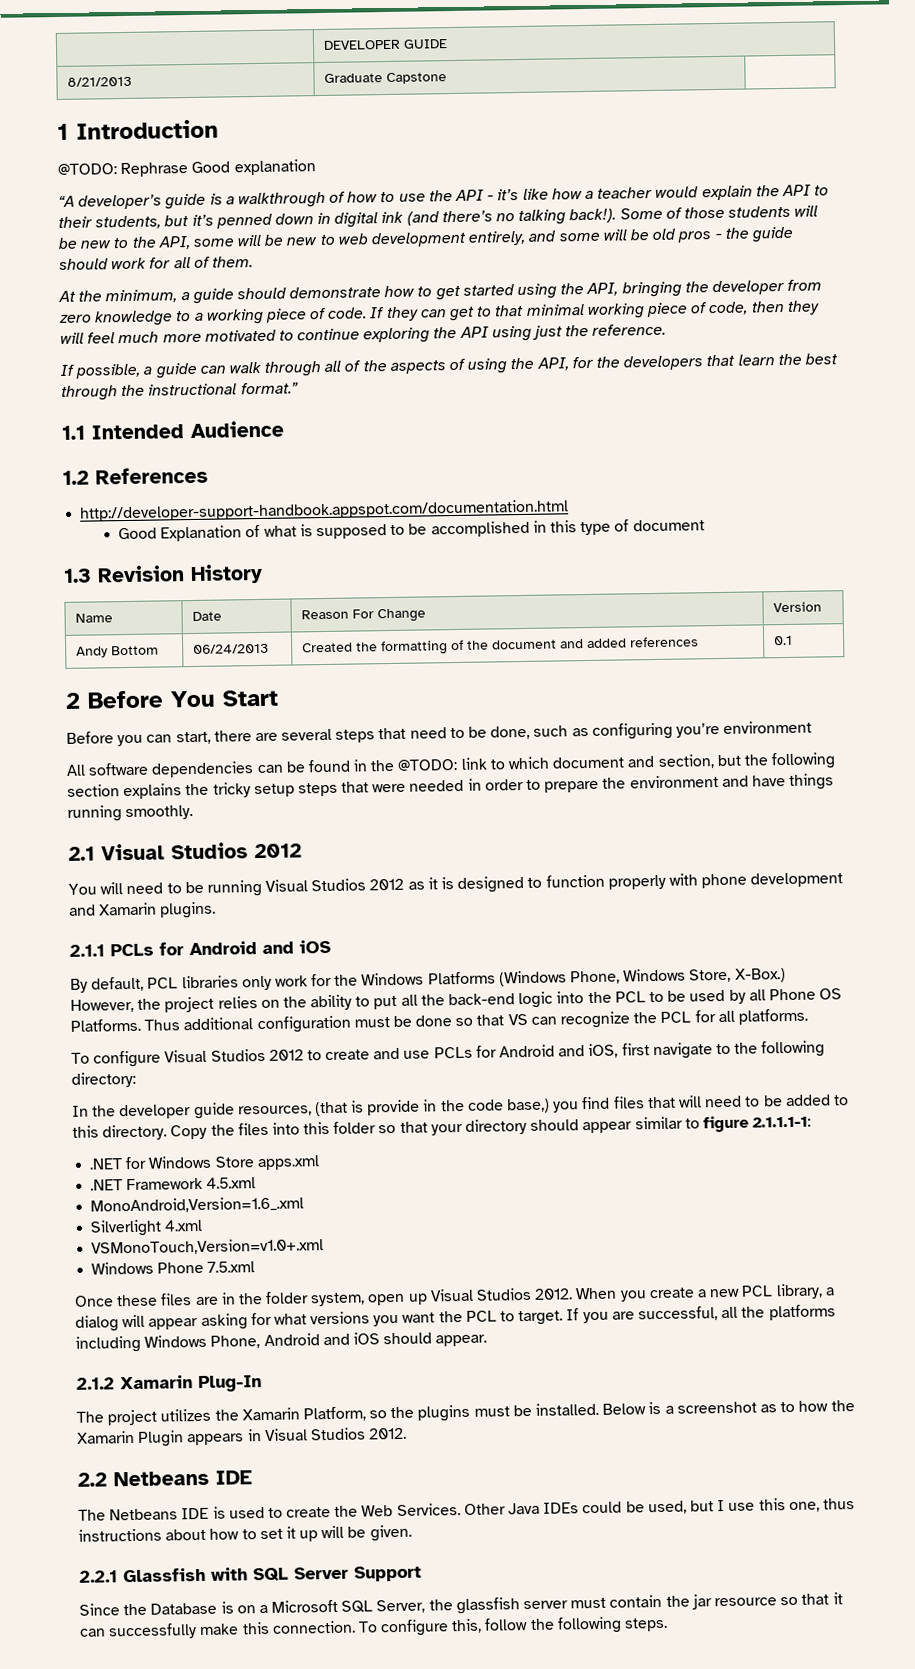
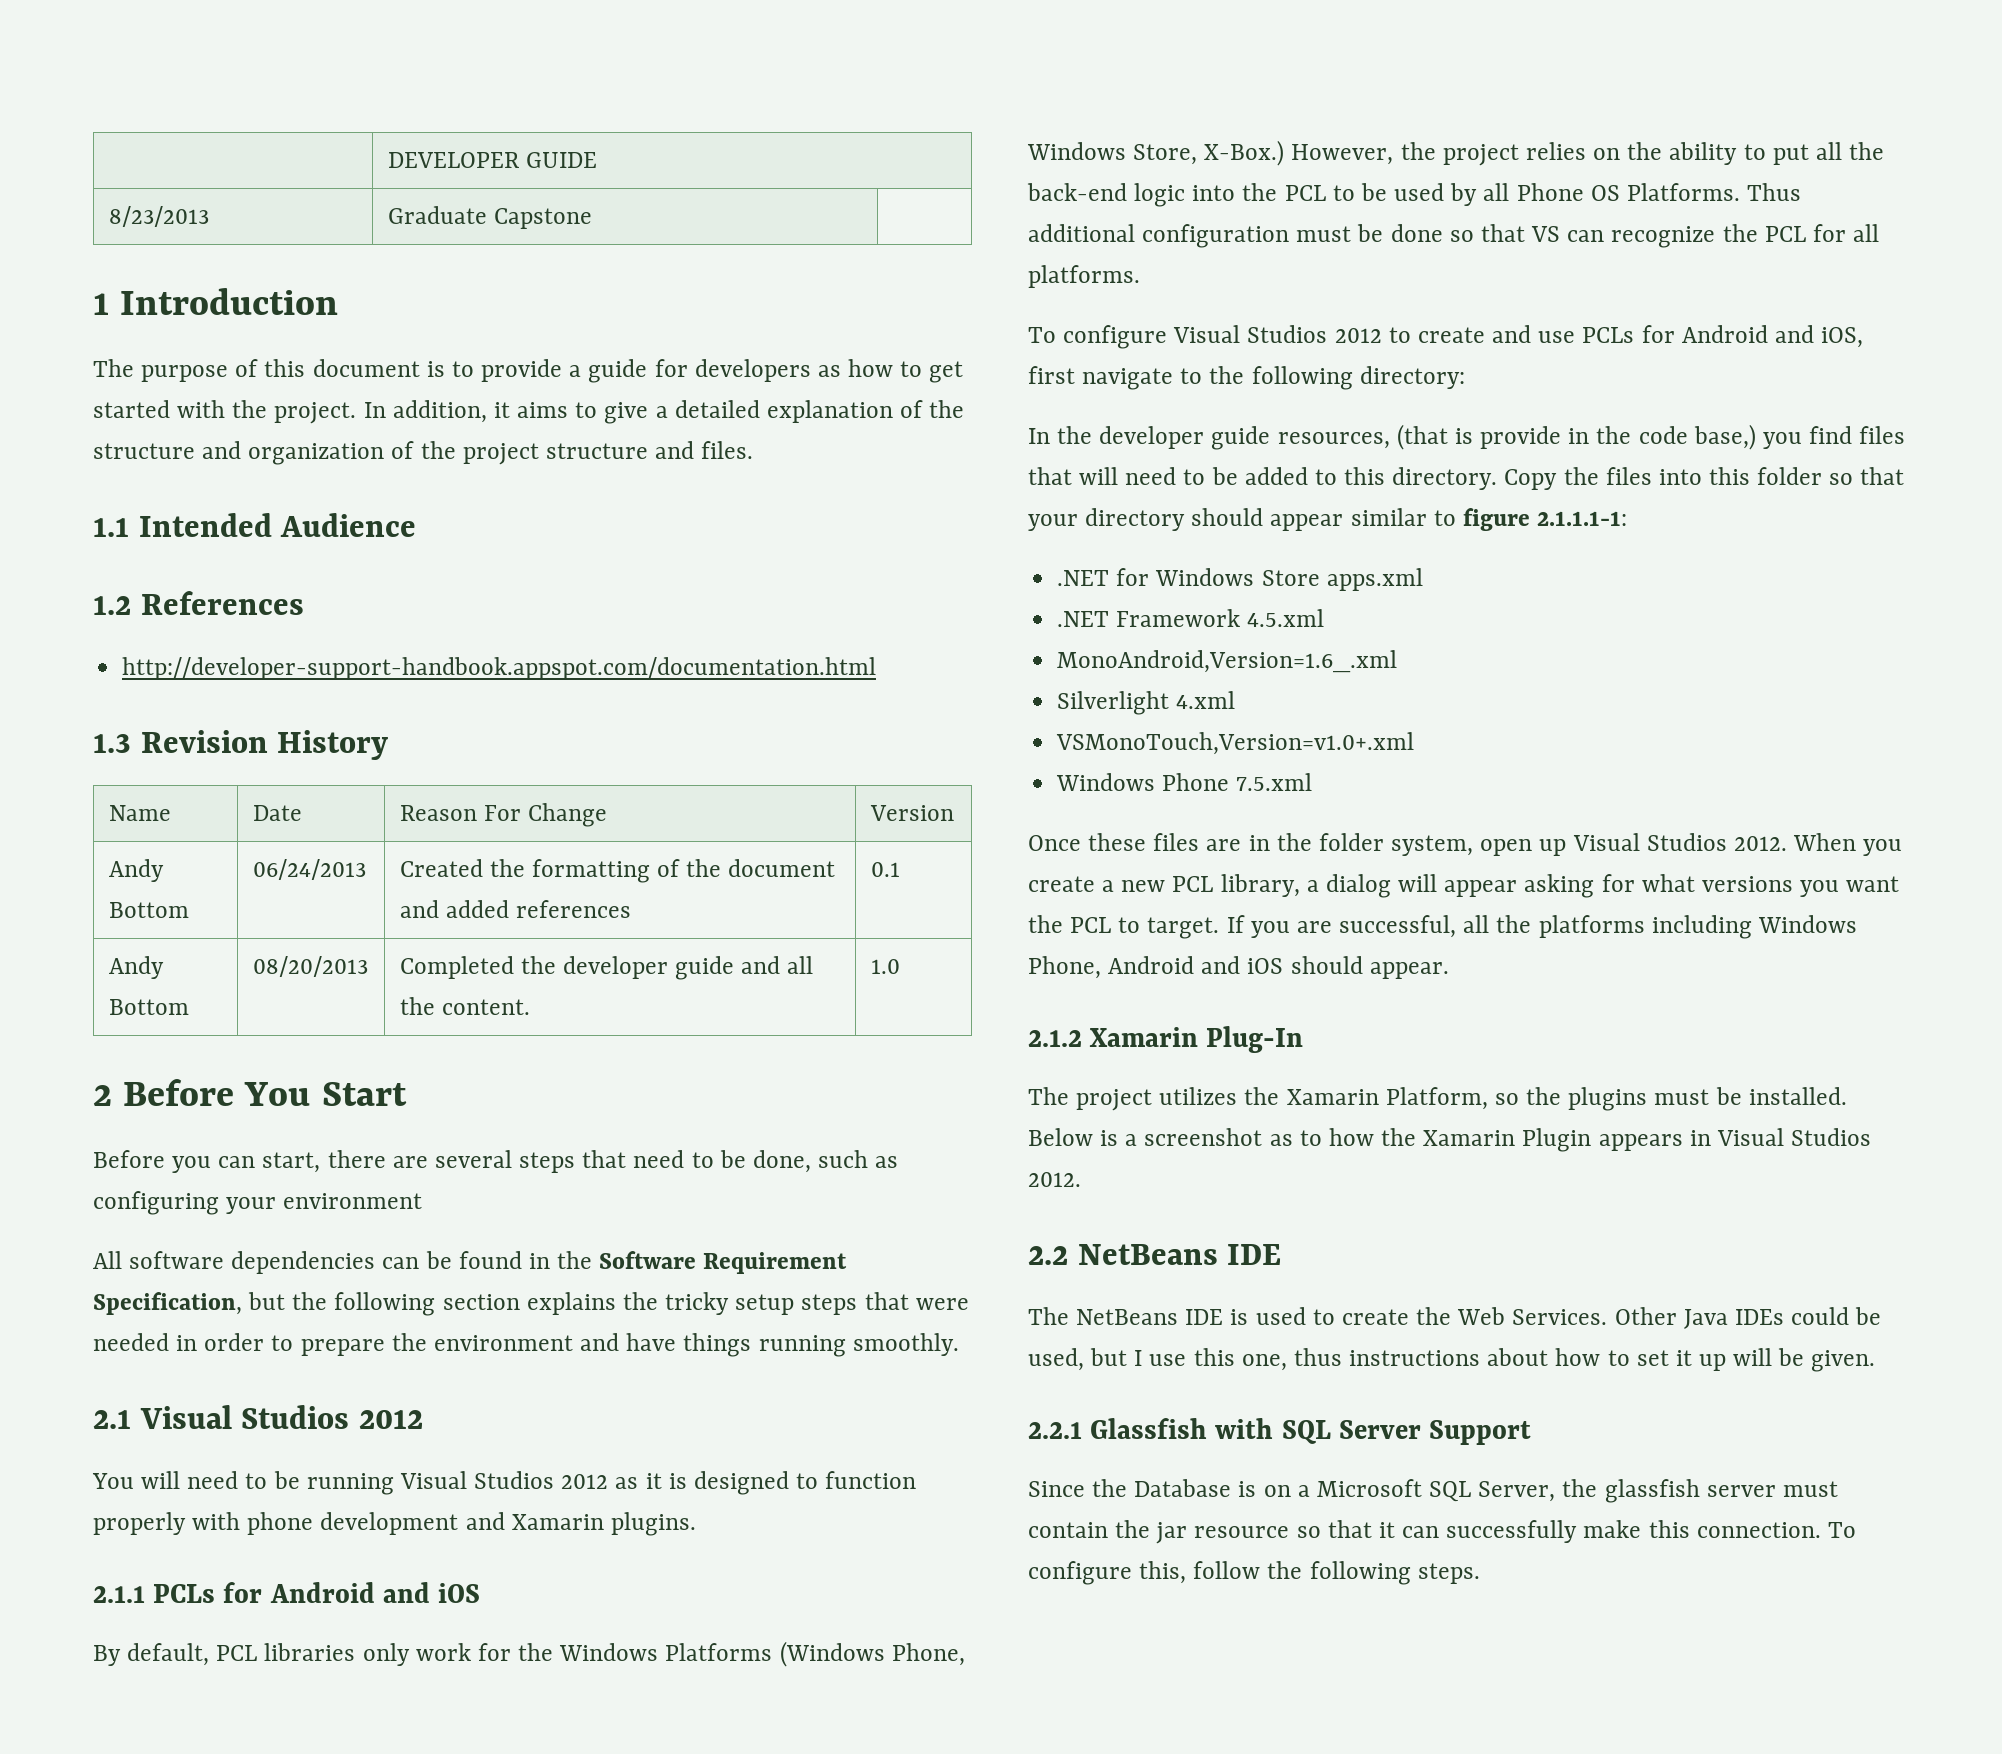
[67,76,133,87] 8/21/2013 -> [108,206,209,227] 8/23/2013
[57,159,316,178] [58,184,830,210] [58,205,819,230] [58,226,794,250] [59,256,253,270] [58,279,823,304] [59,300,820,327] [60,323,667,344] [60,353,838,379] [61,382,299,401] @TODO: Rephrase Good explanation // “A developer’s guide is a walkthrough of how to use the API - it’s like how a teacher would explain the API to their students, but it’s penned down in digital ink (and there’s no talking back!). Some of those students will be new to the API, some will be new to web development entirely, and some will be old pros - the guide should work for all of them. // At the minimum, a guide should demonstrate how to get started using the API, bringing the developer from zero knowledge to a working piece of code. If they can get to that minimal working piece of code, then they will feel much more motivated to continue exploring the API using just the reference. // If possible, a guide can walk through all of the aspects of using the API, for the developers that learn the best through the instructional format.” -> [93,359,964,383] [93,400,965,424] [93,441,754,465] The purpose of this document is to provide a guide for developers as how to get started with the project. In addition, it aims to give a detailed explanation of the structure and organization of the project structure and files.
[118,519,705,542] // Good Explanation of what is supposed to be accomplished in this type of document -> (877, 668) none
(794, 640) none -> [108,956,164,979] [108,999,189,1015] [252,956,368,977] [399,956,814,980] [399,997,530,1015] [870,959,900,974] // Andy Bottom | 08/20/2013 | Completed the developer guide and all the content. | 1.0
[675,723,720,738] you’re -> [226,1197,277,1214] your
[397,754,715,771] @TODO: link to which document and section, -> [599,1251,848,1274] [93,1292,242,1315] Software Requirement Specification,
[113,1470,209,1487] Netbeans -> [1077,1244,1218,1265] NetBeans
[109,1508,179,1521] Netbeans -> [1076,1309,1179,1325] NetBeans

